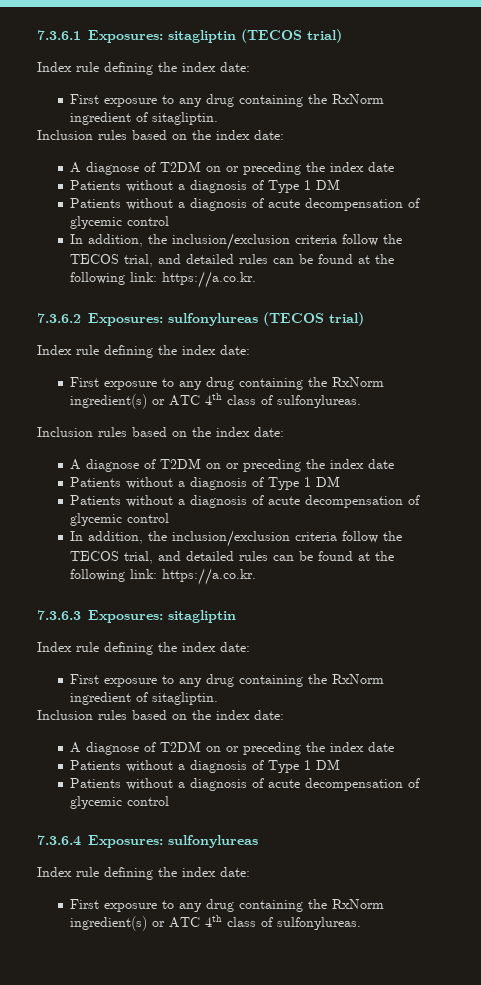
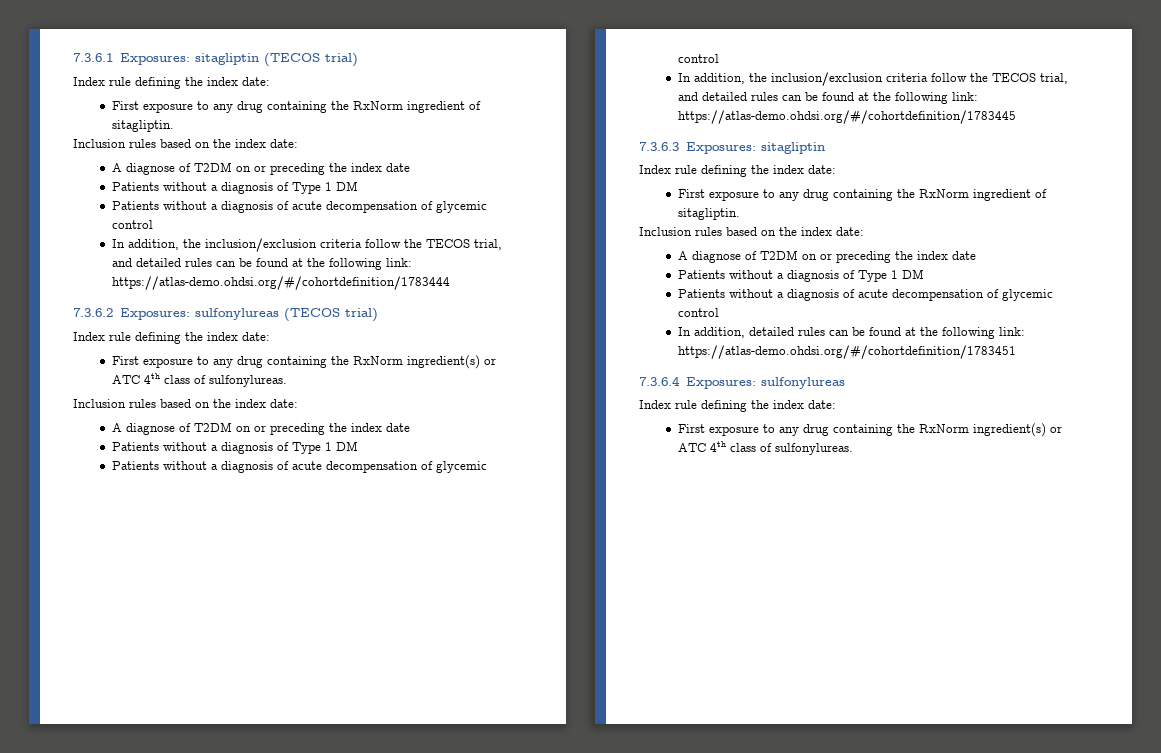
[162,271,257,288] https://a.co.kr. -> [111,276,450,290] https://atlas-demo.ohdsi.org/#/cohortdefinition/1783444
[162,568,257,585] https://a.co.kr. -> [677,110,1016,124] https://atlas-demo.ohdsi.org/#/cohortdefinition/1783445
(170, 801) none -> [677,327,1025,339] [677,345,1016,359] // In addition, detailed rules can be found at the following link: https://atlas-demo.ohdsi.org/#/cohortdefinition/1783451

